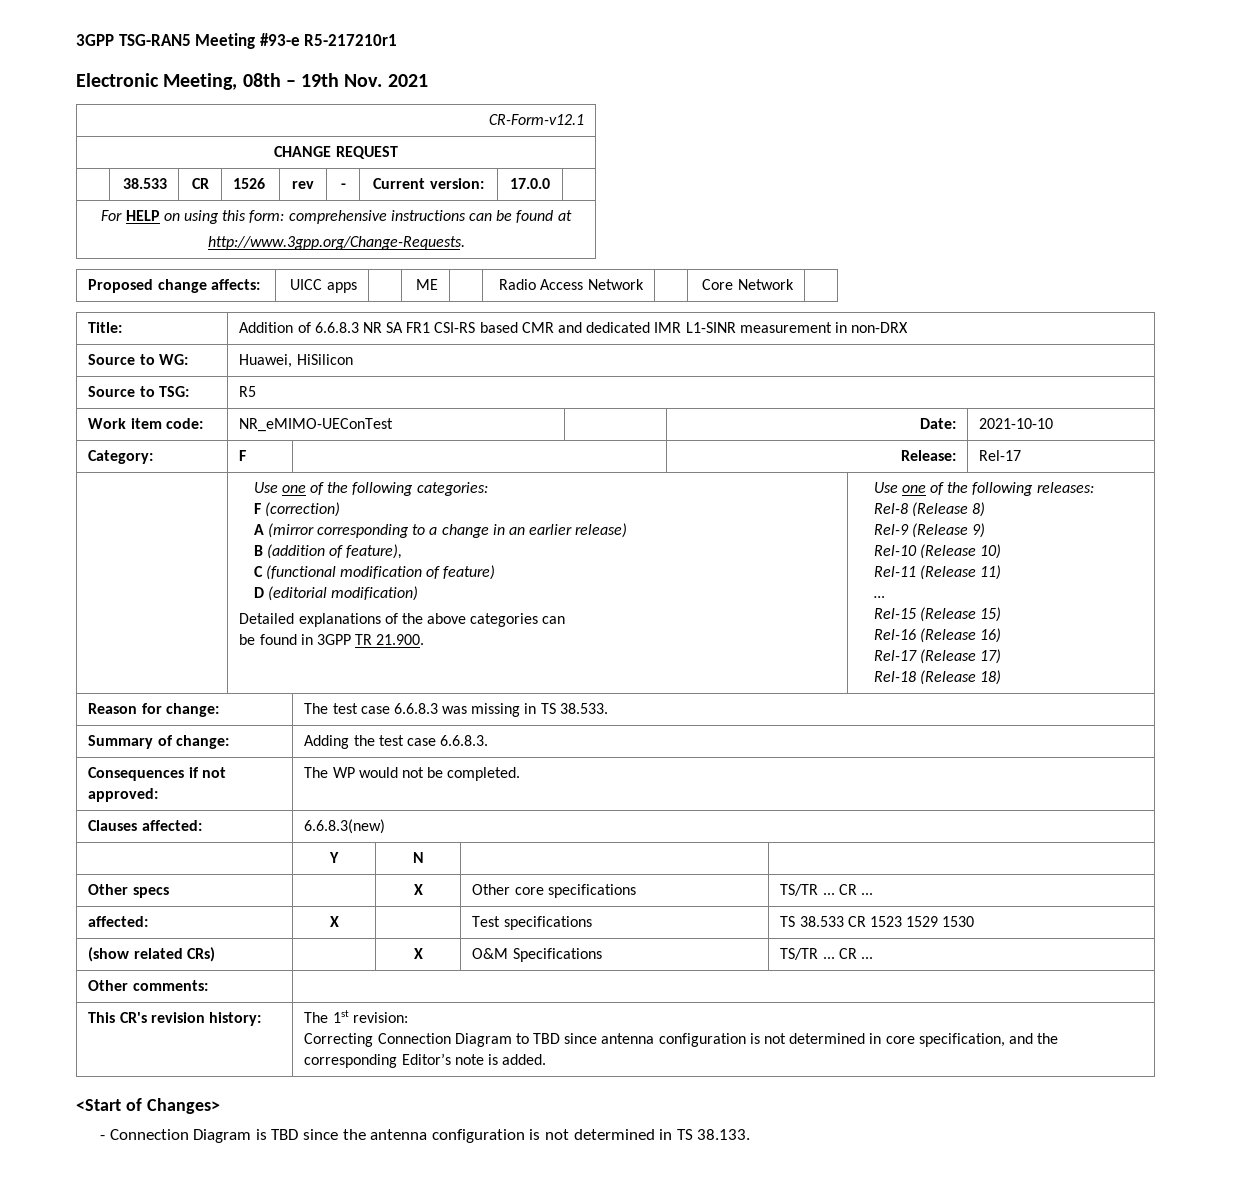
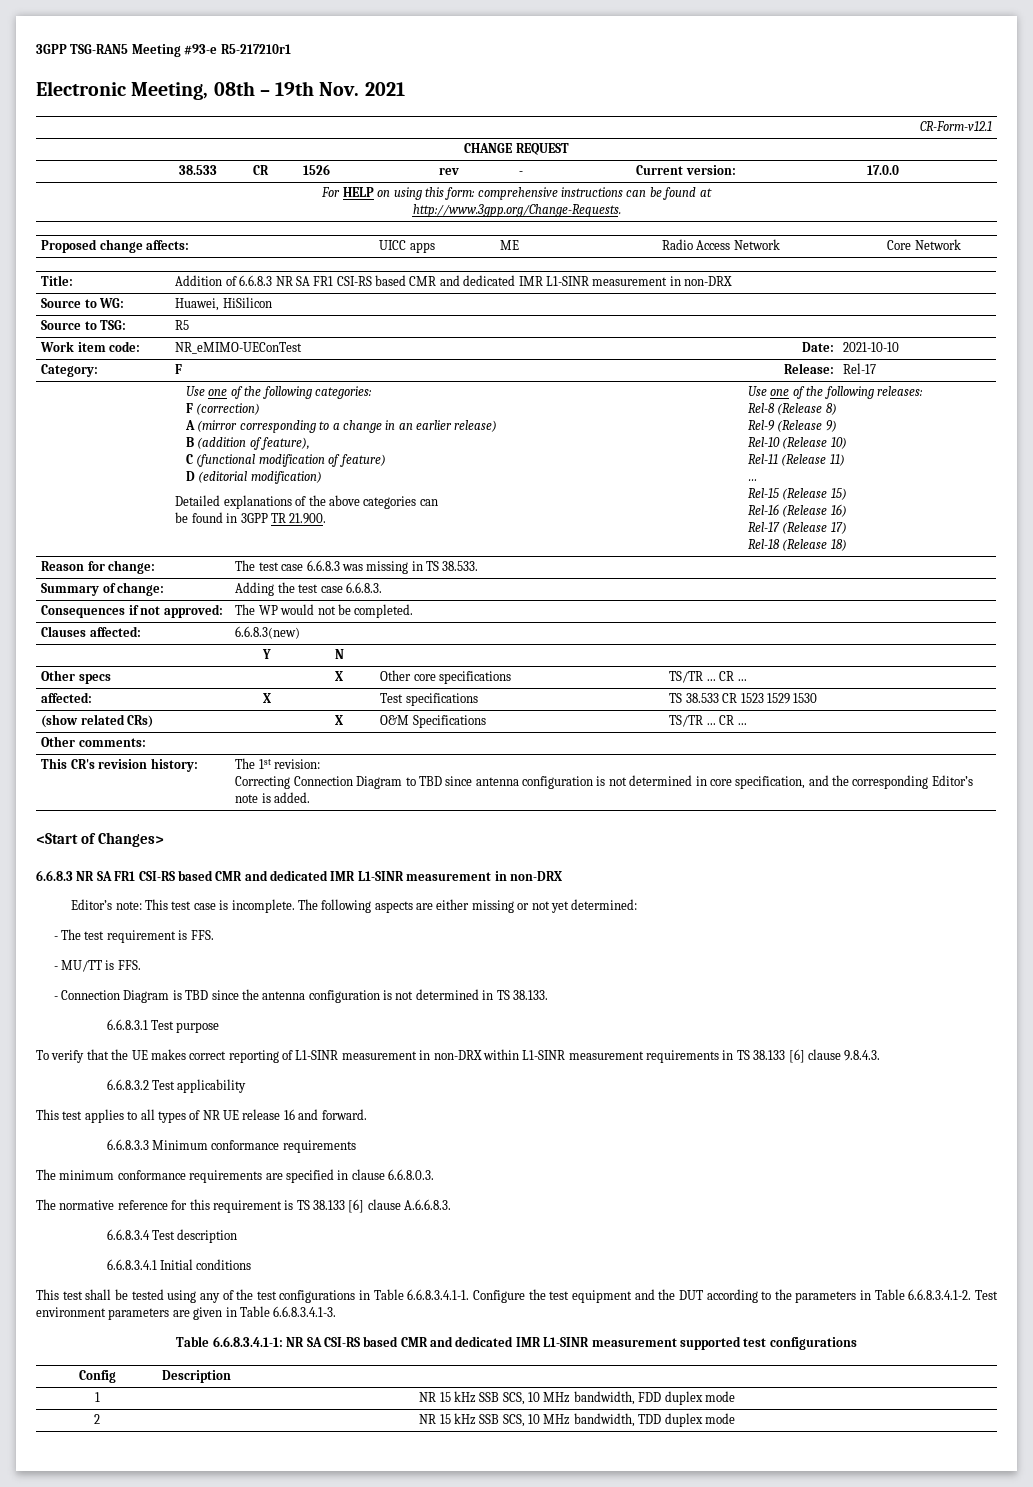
(220, 1106) none -> [36,870,562,881] [71,899,638,913] [53,929,214,943] [53,960,141,972] // 6.6.8.3 NR SA FR1 CSI-RS based CMR and dedicated IMR L1-SINR measurement in non-DRX // Editor’s note: This test case is incomplete. The following aspects are either missing or not yet determined: // - The test requirement is FFS. // - MU/TT is FFS.
(751, 1134) none -> [106,1019,220,1033] [36,1049,881,1063] [106,1079,247,1093] [36,1109,367,1123] [106,1139,356,1153] [36,1169,434,1183] [36,1199,452,1213] [106,1229,238,1243] [106,1259,252,1270] [36,1289,998,1303] [36,1306,337,1320] [176,1336,857,1350] [78,1370,116,1383] [162,1370,232,1383] [94,1392,100,1402] [419,1391,735,1405] [94,1414,100,1424] [419,1413,735,1427] // 6.6.8.3.1 Test purpose // To verify that the UE makes correct reporting of L1-SINR measurement in non-DRX within L1-SINR measurement requirements in TS 38.133 [6] clause 9.8.4.3. // 6.6.8.3.2 Test applicability // This test applies to all types of NR UE release 16 and forward. // 6.6.8.3.3 Minimum conformance requirements // The minimum conformance requirements are specified in clause 6.6.8.0.3. // The normative reference for this requirement is TS 38.133 [6] clause A.6.6.8.3. // 6.6.8.3.4 Test description // 6.6.8.3.4.1 Initial conditions // This test shall be tested using any of the test configurations in Table 6.6.8.3.4.1-1. Configure the test equipment and the DUT according to the parameters in Table 6.6.8.3.4.1-2. Test environment parameters are given in Table 6.6.8.3.4.1-3. // Table 6.6.8.3.4.1-1: NR SA CSI-RS based CMR and dedicated IMR L1-SINR measurement supported test configurations // Config | Description // 1 | NR 15 kHz SSB SCS, 10 MHz bandwidth, FDD duplex mode // 2 | NR 15 kHz SSB SCS, 10 MHz bandwidth, TDD duplex mode

